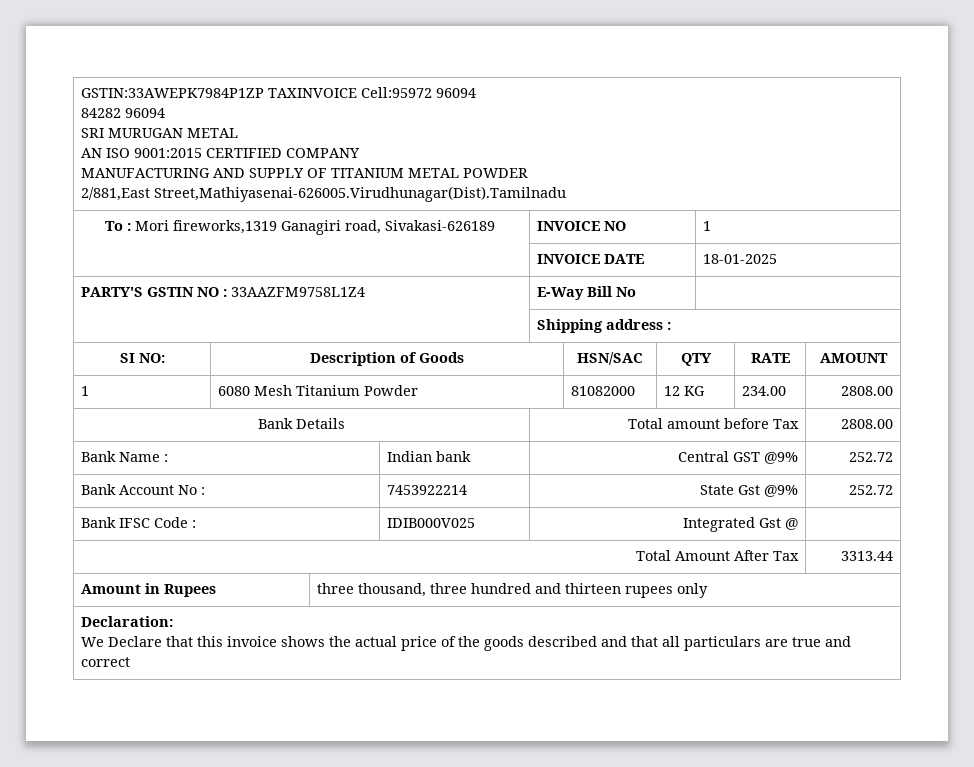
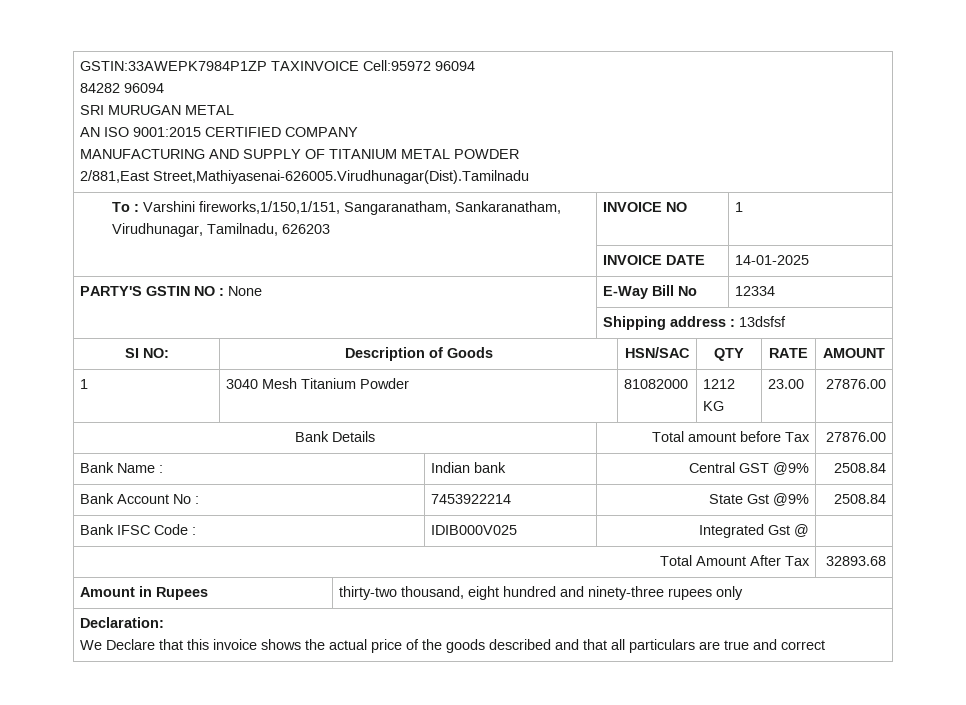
[134,220,495,235] Mori fireworks,1319 Ganagiri road, Sivakasi-626189 -> [142,201,561,215] [111,223,330,237] Varshini fireworks,1/150,1/151, Sangaranatham, Sankaranatham, Virudhunagar, Tamilnadu, 626203
[702,254,777,264] 18-01-2025 -> [734,255,809,265] 14-01-2025
[222,287,365,297] : 33AAZFM9758L1Z4 -> [218,286,262,296] : None
(636, 292) none -> [734,286,775,296] 12334
(671, 326) none -> [738,316,786,327] 13dsfsf
[217,386,250,396] 6080 -> [225,379,258,389] 3040
[663,386,680,396] 12 -> [702,379,735,389] 1212
[741,386,786,396] [841,386,894,396] 234.00 | 2808.00 -> [767,379,804,389] [826,379,887,389] 23.00 | 27876.00
[841,419,894,429] 2808.00 -> [826,432,887,442] 27876.00
[849,452,894,462] 252.72 -> [834,463,887,473] 2508.84
[849,485,894,495] 252.72 -> [834,494,887,504] 2508.84
[841,551,894,561] 3313.44 -> [826,556,887,566] 32893.68
[316,583,467,597] three thousand, three -> [338,586,499,600] thirty-two thousand, eight
[564,583,621,594] thirteen -> [587,586,664,600] ninety-three

